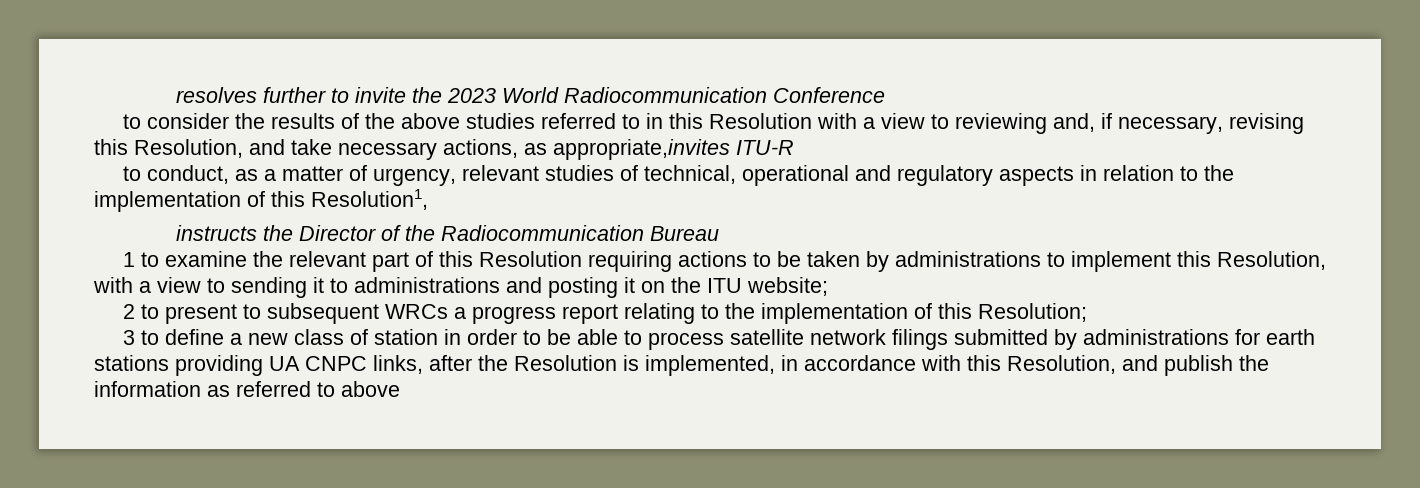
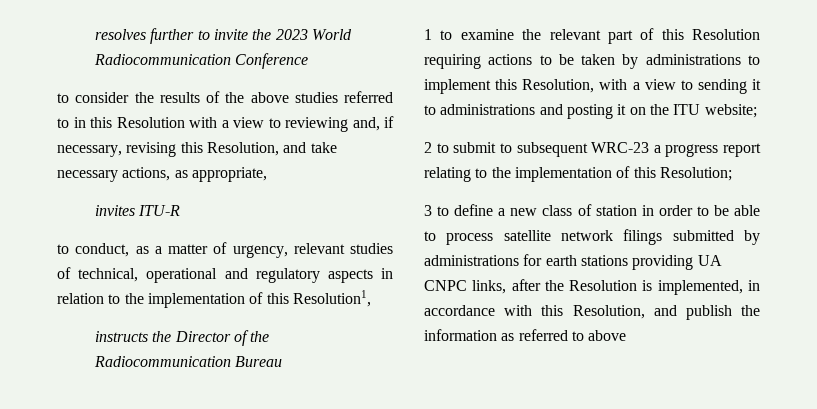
[553,139,730,160] appropriate,invites -> [191,167,267,182] [95,205,136,216] appropriate, // invites
[164,304,237,324] present -> [453,142,497,153] submit
[384,304,448,319] WRCs -> [591,142,650,153] WRC-23

